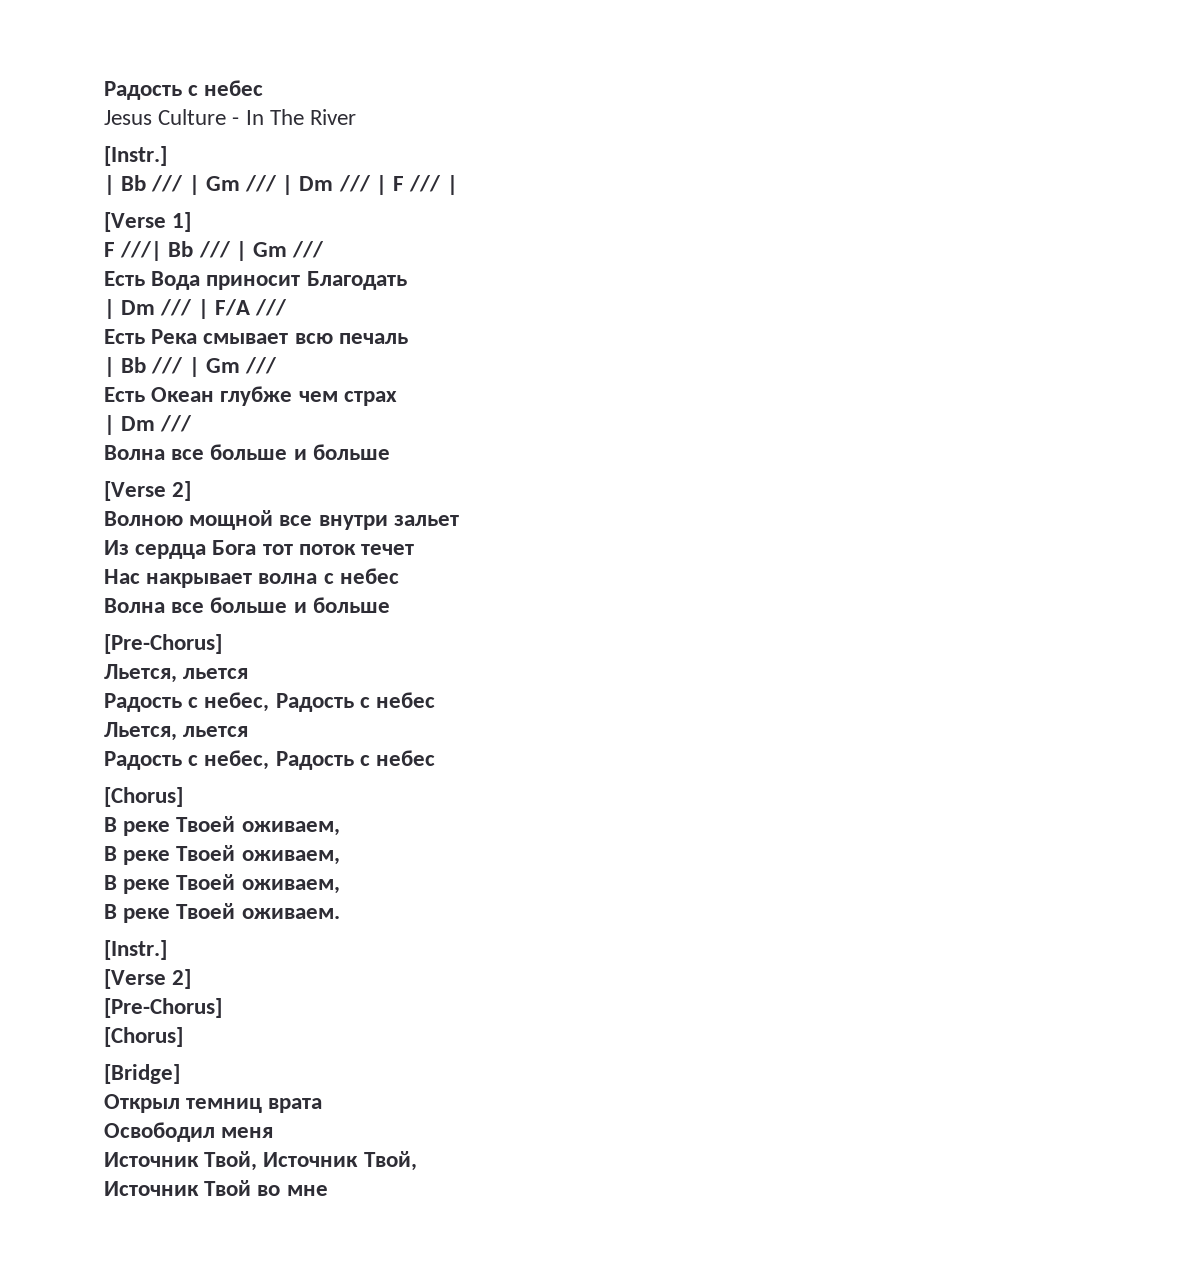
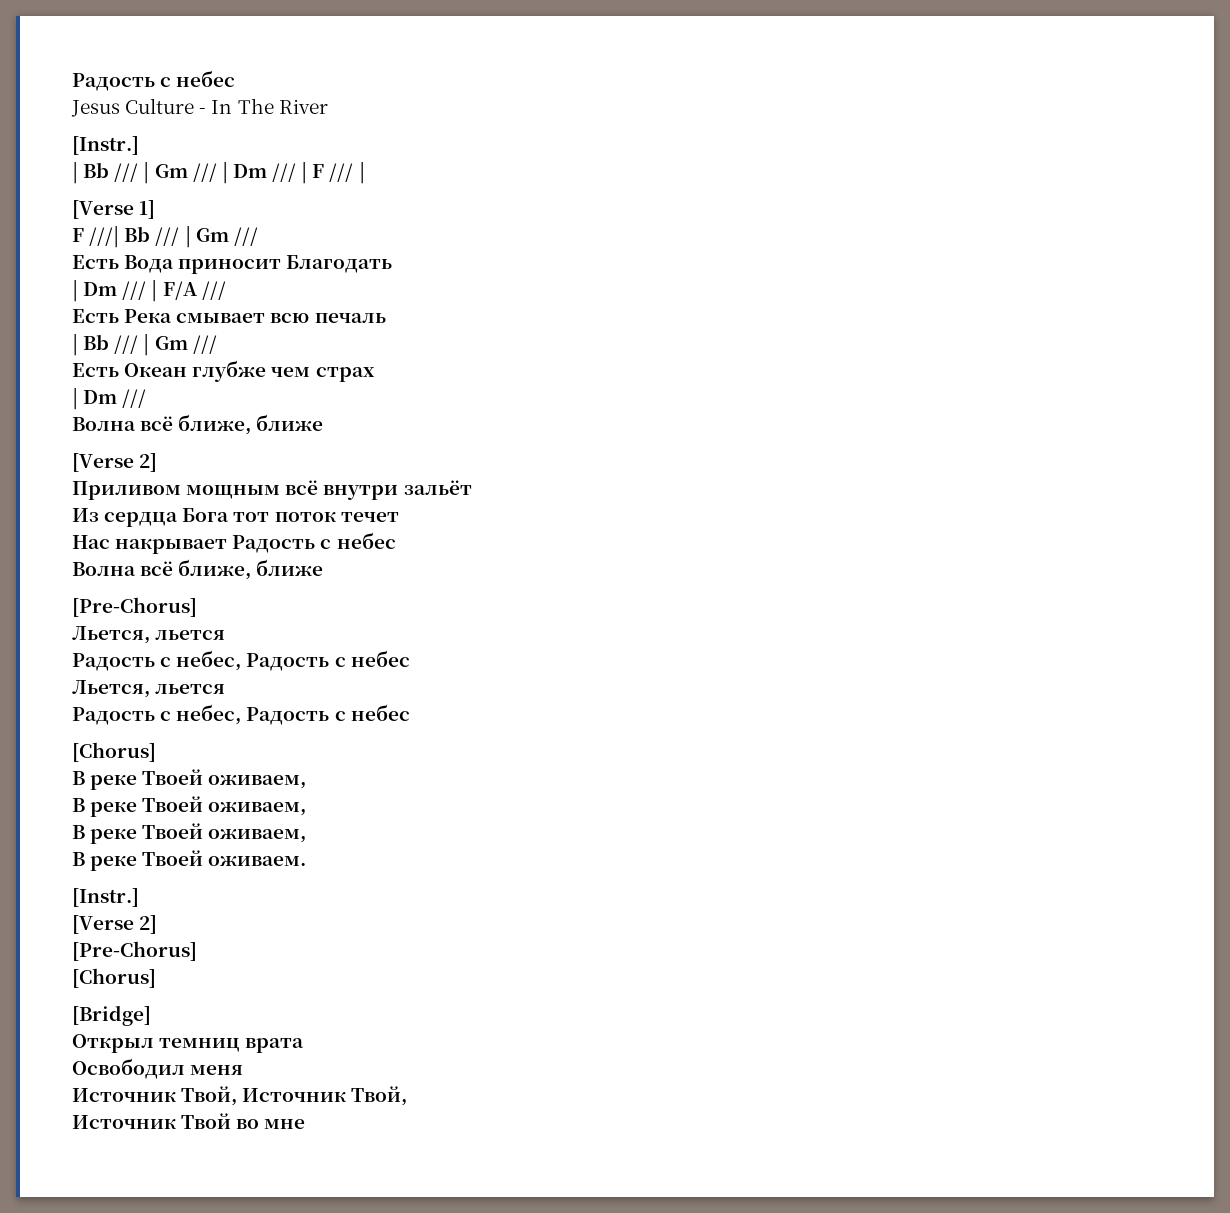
[171,444,390,460] [104,481,192,501] [104,510,459,530] все больше и больше // [Verse 2] // Волною мощной все внутри зальет -> [140,414,324,435] [72,453,158,472] [72,480,472,500] всё ближе, ближе // [Verse 2] // Приливом мощным всё внутри зальёт
[258,573,318,584] волна -> [232,535,316,553] Радость
[171,597,390,613] все больше и больше -> [140,559,324,580] всё ближе, ближе

